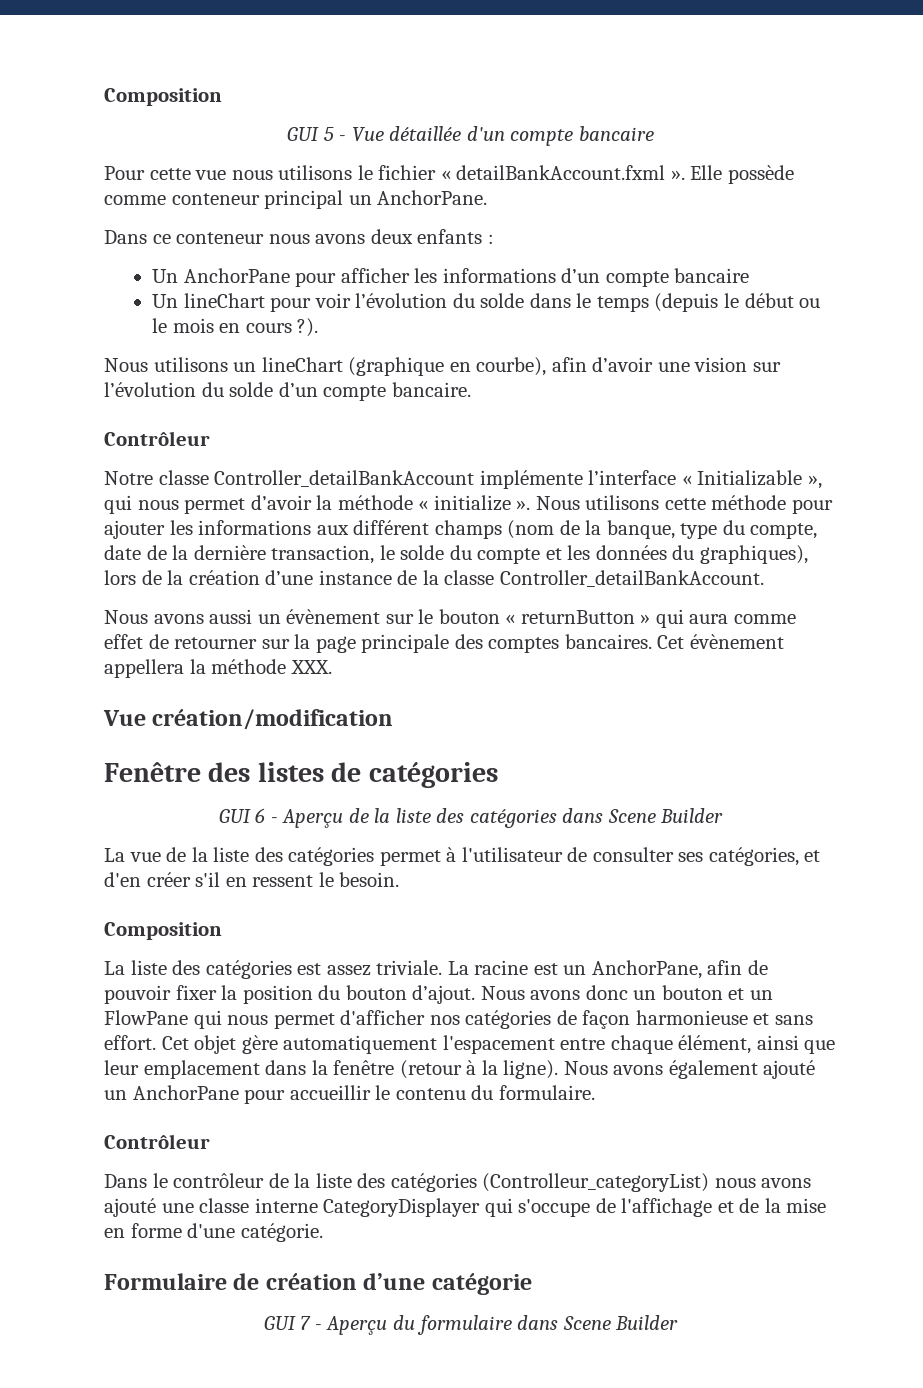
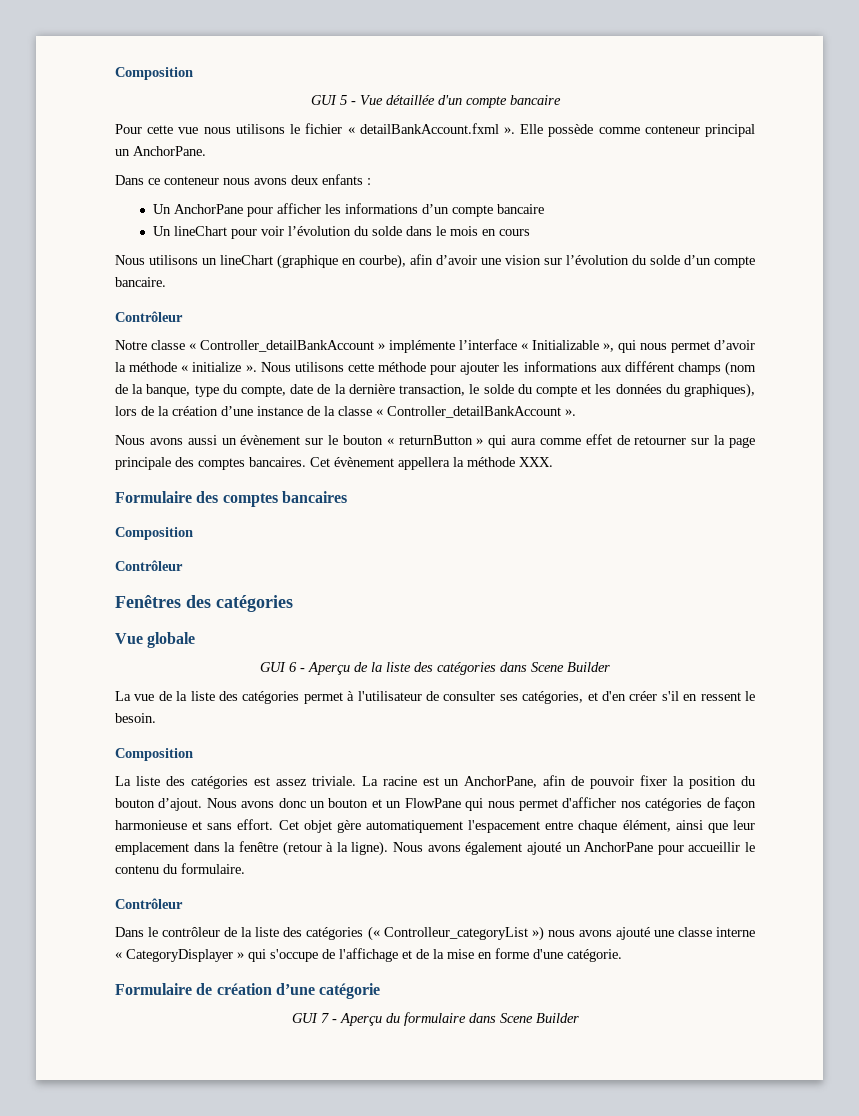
[596,293,821,312] [152,318,168,333] temps (depuis le début ou le -> (446, 231) none
[297,318,319,337] ?). -> (530, 232) none
[214,470,475,487] Controller_detailBankAccount -> [189,340,385,352] « Controller_detailBankAccount »
[499,570,764,587] Controller_detailBankAccount. -> [376,406,576,418] « Controller_detailBankAccount ».
[103,709,394,730] [104,762,498,788] Vue création/modification // Fenêtre des listes de catégories -> [115,491,347,507] [115,527,193,540] [115,560,183,571] [115,595,293,612] [115,632,196,648] Formulaire des comptes bancaires // Composition // Contrôleur // Fenêtres des catégories // Vue globale
[482,1173,710,1192] (Controlleur_categoryList) -> [367,926,544,941] (« Controlleur_categoryList »)
[323,1198,481,1217] CategoryDisplayer -> [115,949,244,962] « CategoryDisplayer »

